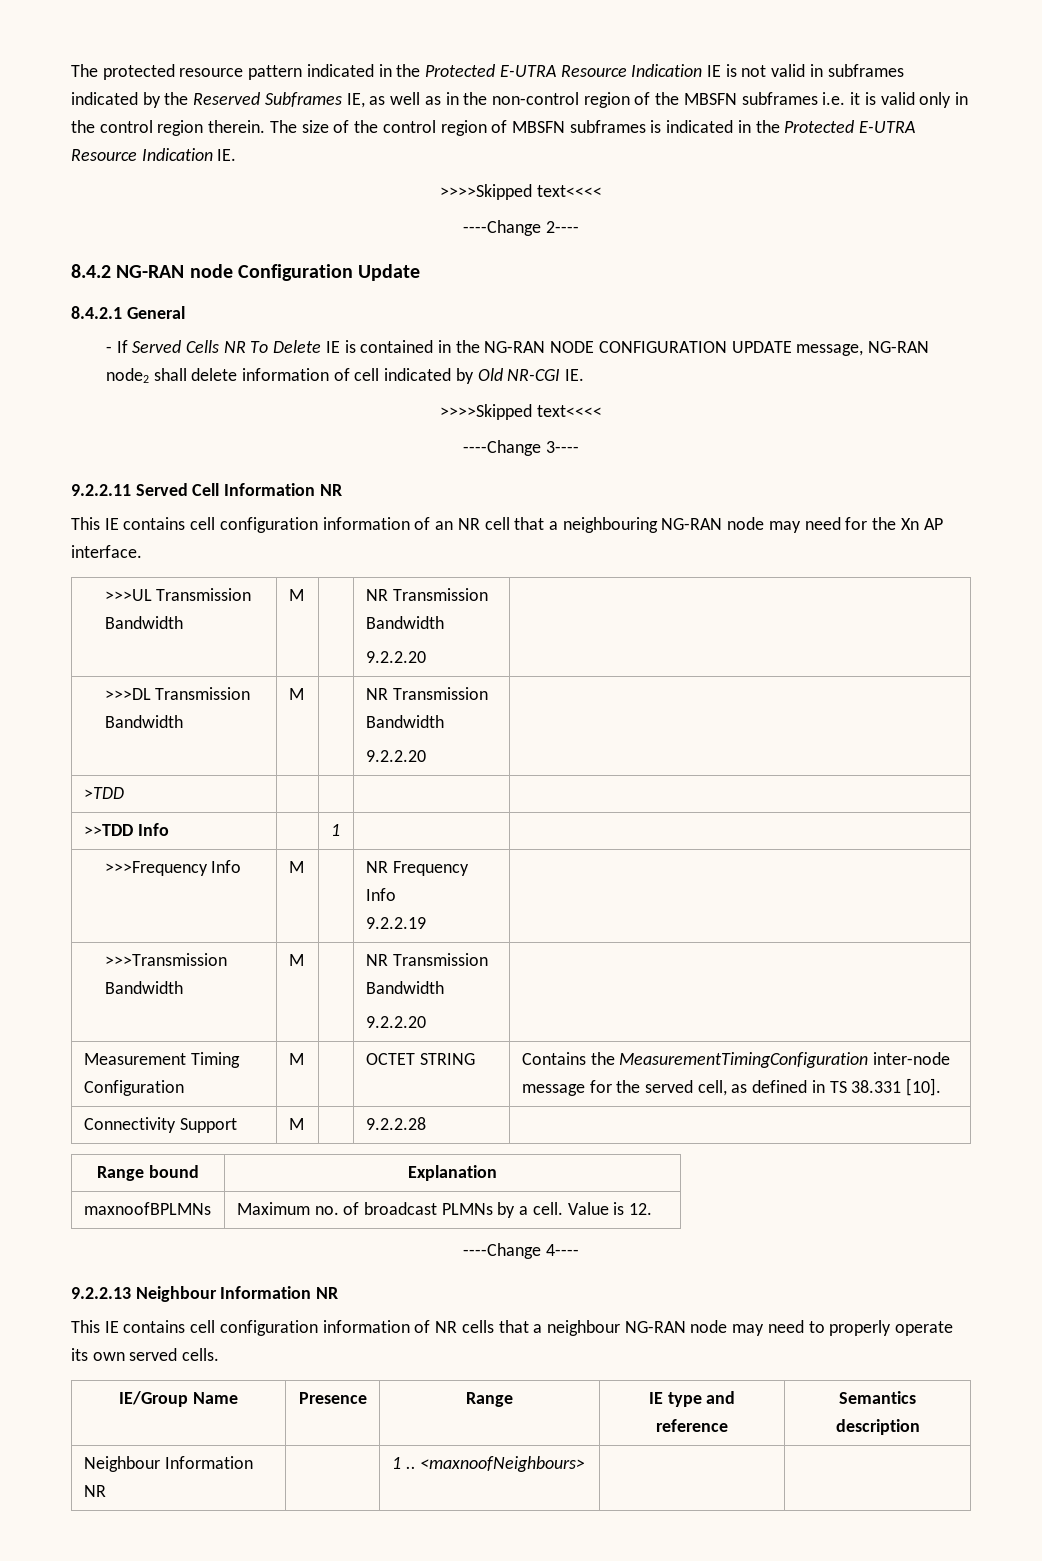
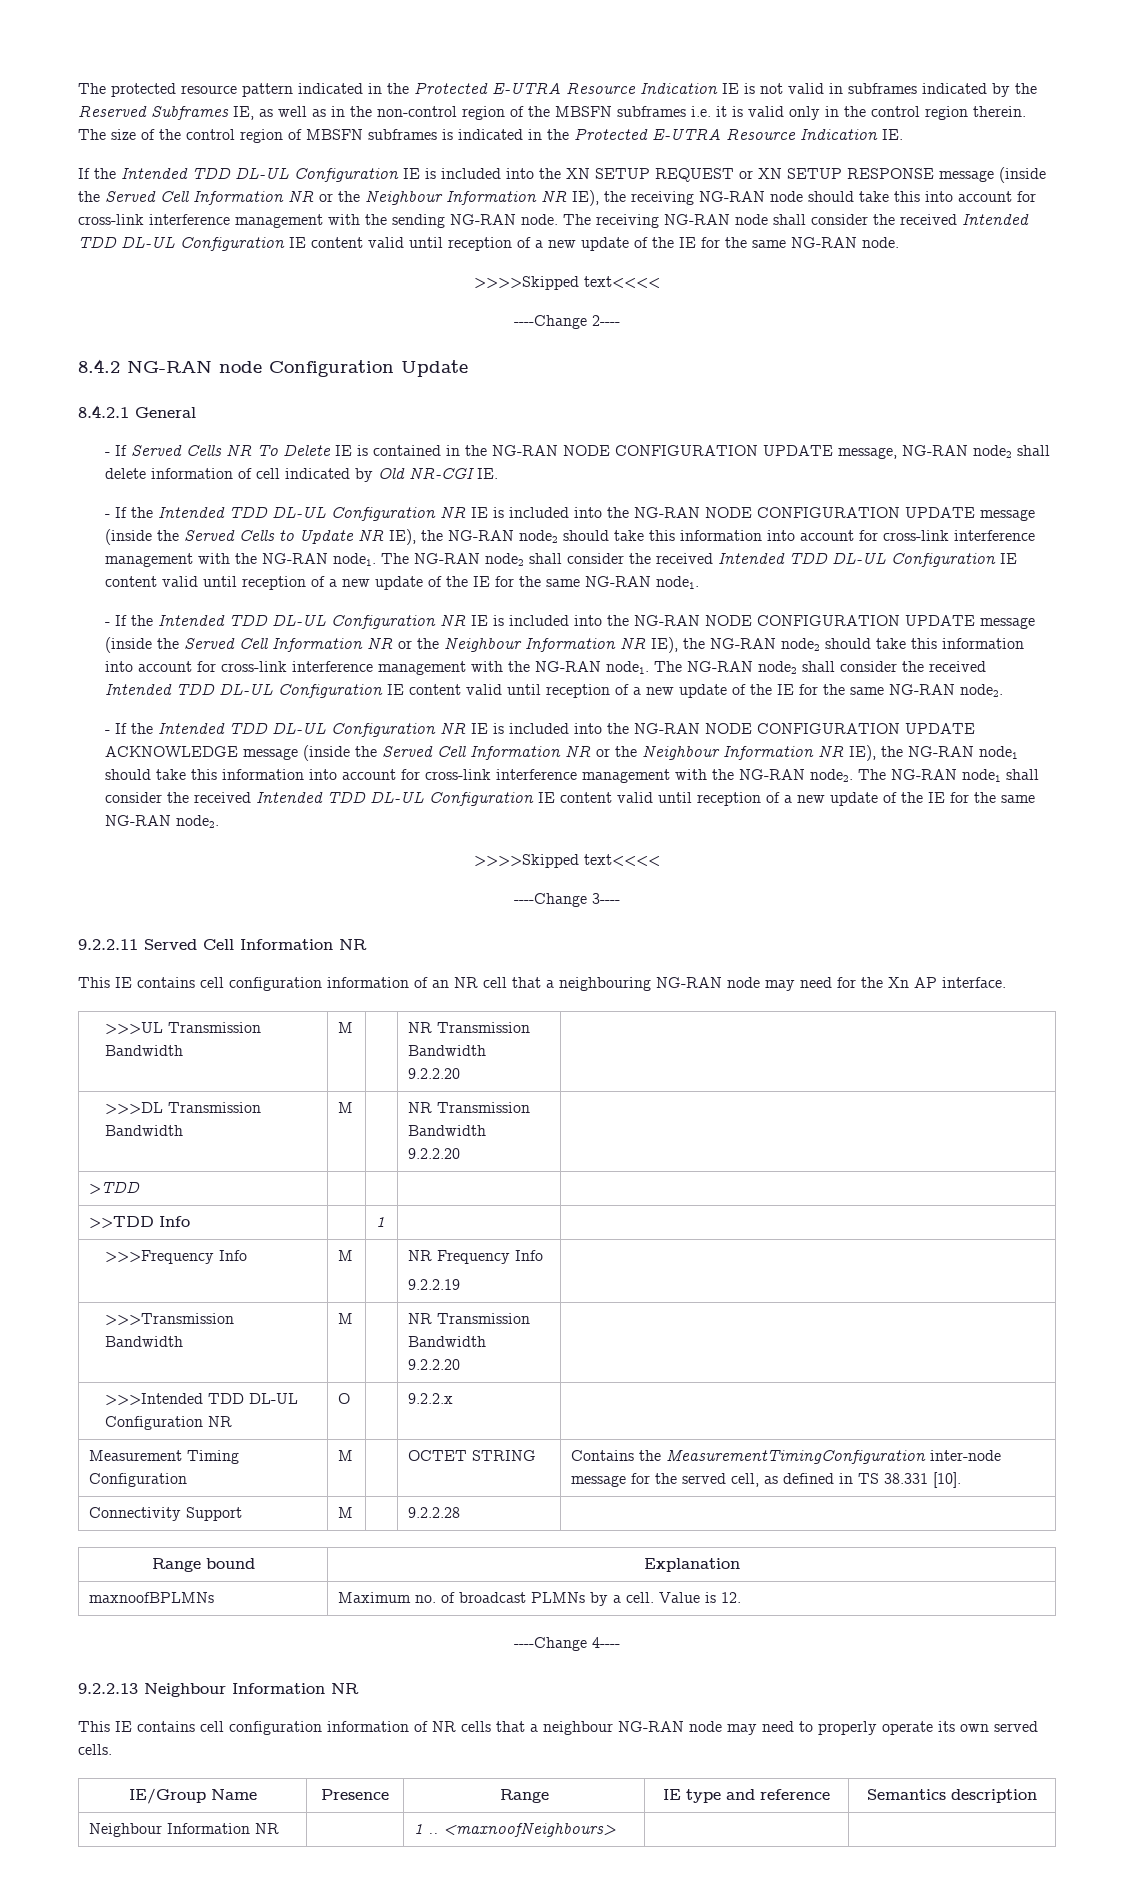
(237, 155) none -> [78,167,1046,183] [78,190,1036,206] [78,214,1029,228] [78,236,899,251] // If the Intended TDD DL-UL Configuration IE is included into the XN SETUP REQUEST or XN SETUP RESPONSE message (inside the Served Cell Information NR or the Neighbour Information NR IE), the receiving NG-RAN node should take this into account for cross-link interference management with the sending NG-RAN node. The receiving NG-RAN node shall consider the received Intended TDD DL-UL Configuration IE content valid until reception of a new update of the IE for the same NG-RAN node.
(585, 375) none -> [105,506,1036,521] [105,529,1036,545] [105,552,1018,567] [105,576,700,590] [105,614,1036,629] [105,637,1025,653] [105,661,987,675] [105,683,1004,698] [105,722,976,737] [105,745,1019,761] [105,769,1040,783] [105,791,1036,806] [105,815,220,828] // - If the Intended TDD DL-UL Configuration NR IE is included into the NG-RAN NODE CONFIGURATION UPDATE message (inside the Served Cells to Update NR IE), the NG-RAN node2 should take this information into account for cross-link interference management with the NG-RAN node1. The NG-RAN node2 shall consider the received Intended TDD DL-UL Configuration IE content valid until reception of a new update of the IE for the same NG-RAN node1. // - If the Intended TDD DL-UL Configuration NR IE is included into the NG-RAN NODE CONFIGURATION UPDATE message (inside the Served Cell Information NR or the Neighbour Information NR IE), the NG-RAN node2 should take this information into account for cross-link interference management with the NG-RAN node1. The NG-RAN node2 shall consider the received Intended TDD DL-UL Configuration IE content valid until reception of a new update of the IE for the same NG-RAN node2. // - If the Intended TDD DL-UL Configuration NR IE is included into the NG-RAN NODE CONFIGURATION UPDATE ACKNOWLEDGE message (inside the Served Cell Information NR or the Neighbour Information NR IE), the NG-RAN node1 should take this information into account for cross-link interference management with the NG-RAN node2. The NG-RAN node1 shall consider the received Intended TDD DL-UL Configuration IE content valid until reception of a new update of the IE for the same NG-RAN node2.
(426, 1022) none -> [105,1393,299,1406] [105,1416,233,1430] [338,1393,351,1404] [408,1393,454,1404] // >>>Intended TDD DL-UL Configuration NR | O | | 9.2.2.x |

